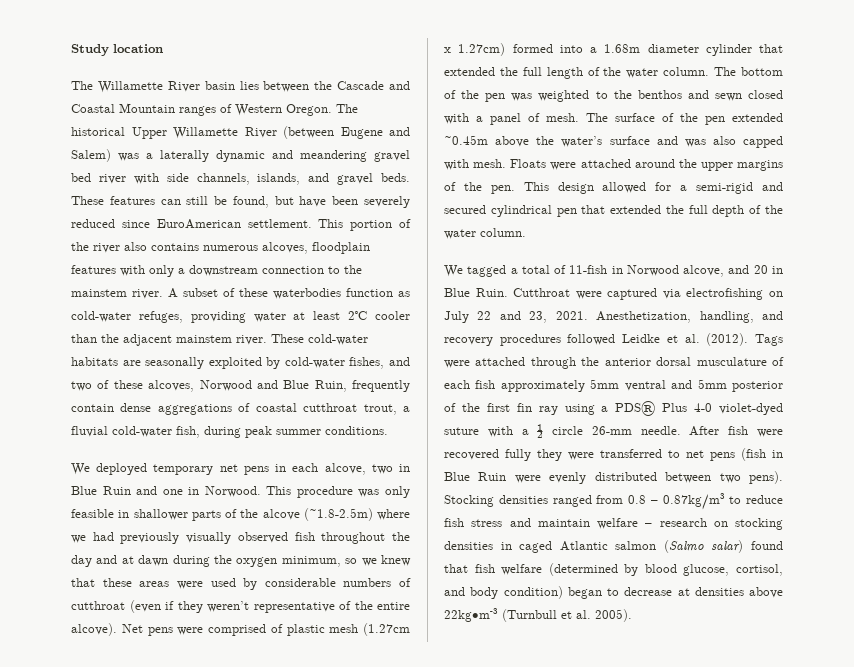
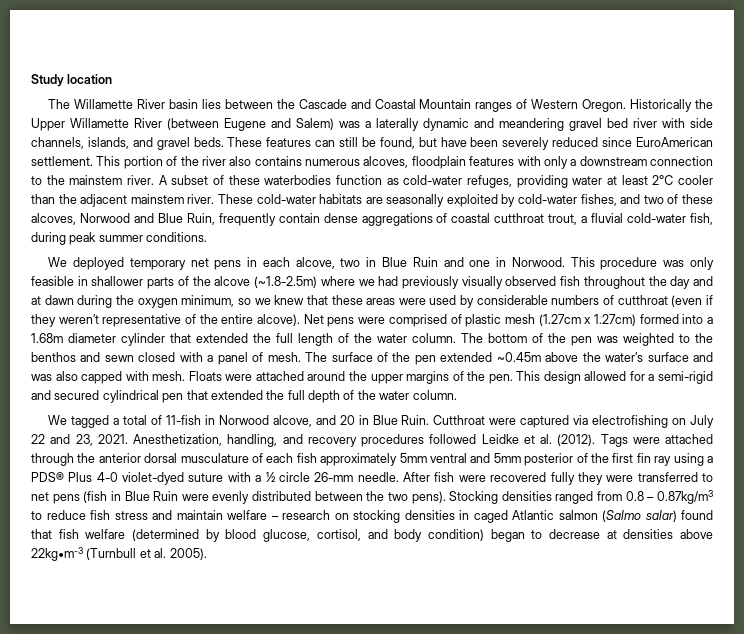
[336,104,358,113] [71,127,125,136] The historical -> [630,99,714,112] Historically the
(712, 477) none -> [366,491,385,501] the

